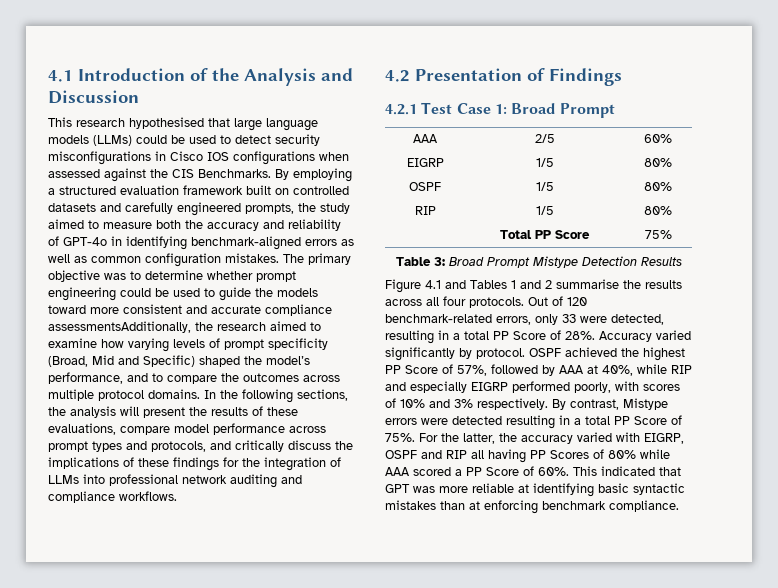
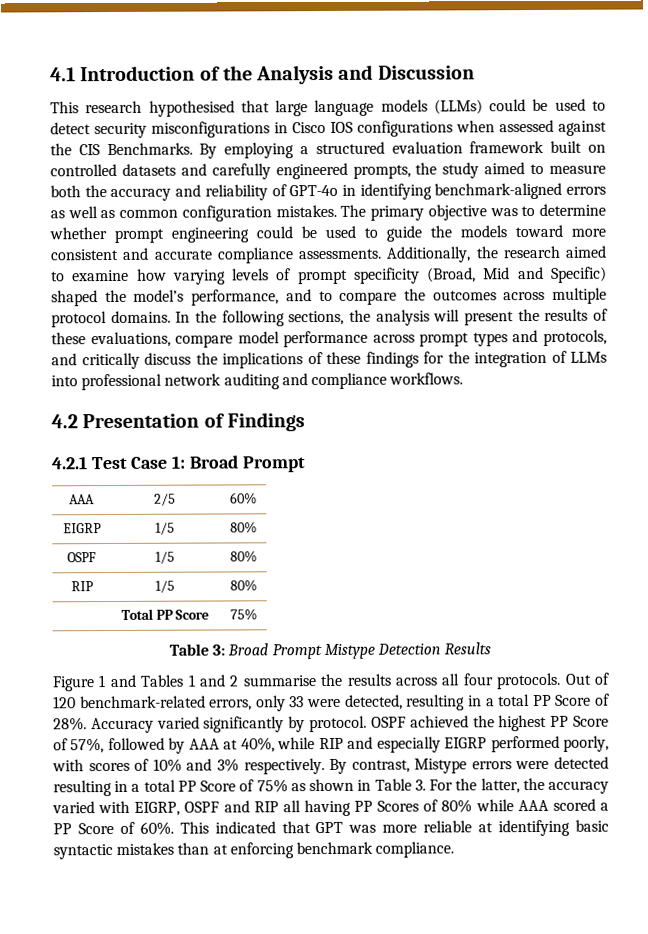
[48,321,191,333] assessmentsAdditionally, -> [298,246,472,263] assessments. Additionally,
[425,280,441,289] 4.1 -> [98,675,107,688] 1
[385,433,415,442] 75%. -> [256,778,426,793] 75% as shown in Table 3.

